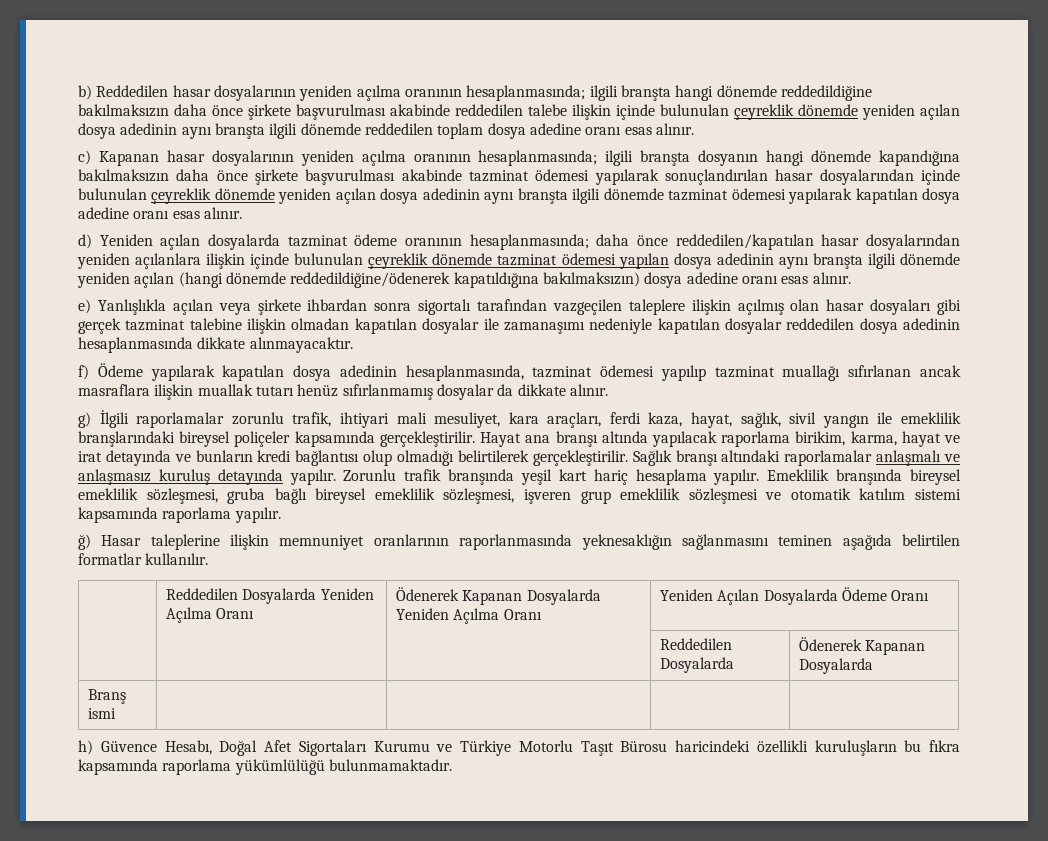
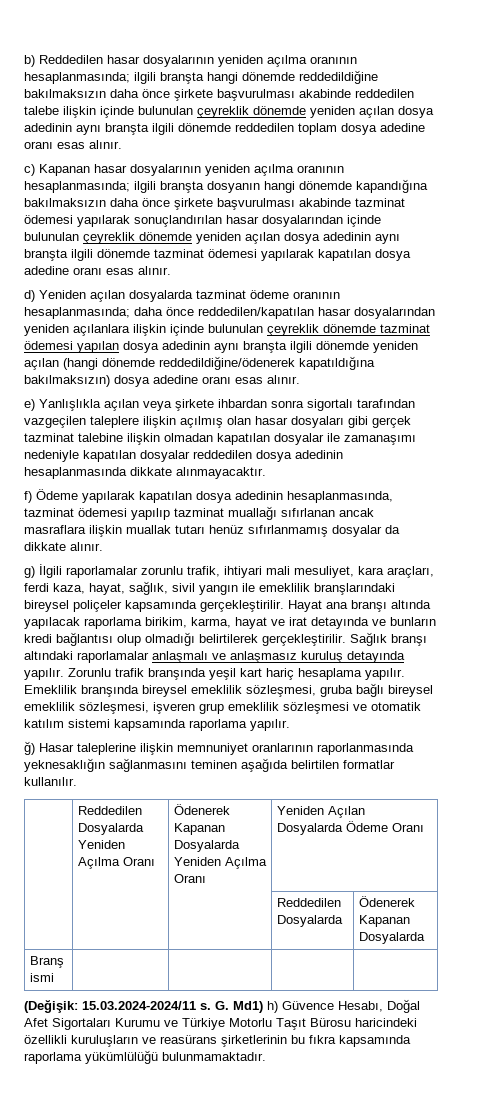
(117, 713) none -> [24,1000,263,1013] (Değişik: 15.03.2024-2024/11 s. G. Md1)
(897, 748) none -> [142,1035,287,1047] ve reasürans şirketlerinin

